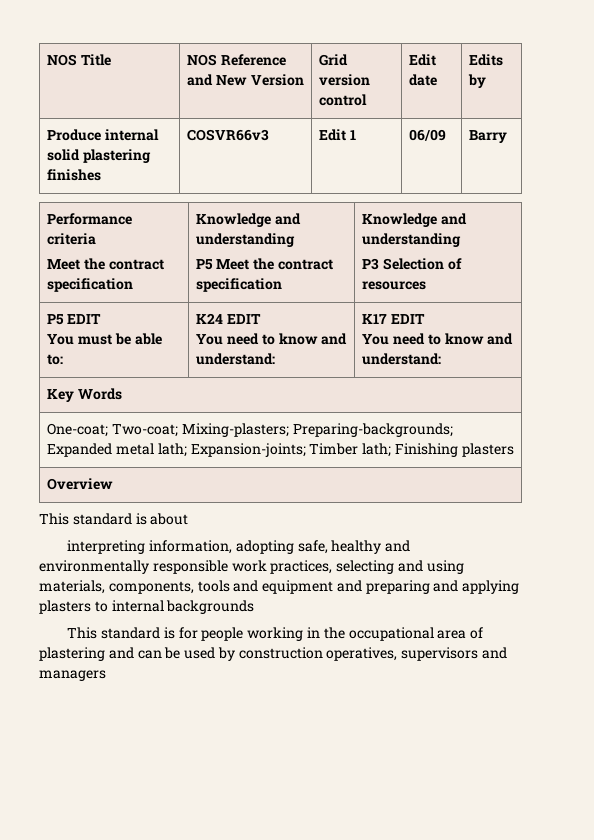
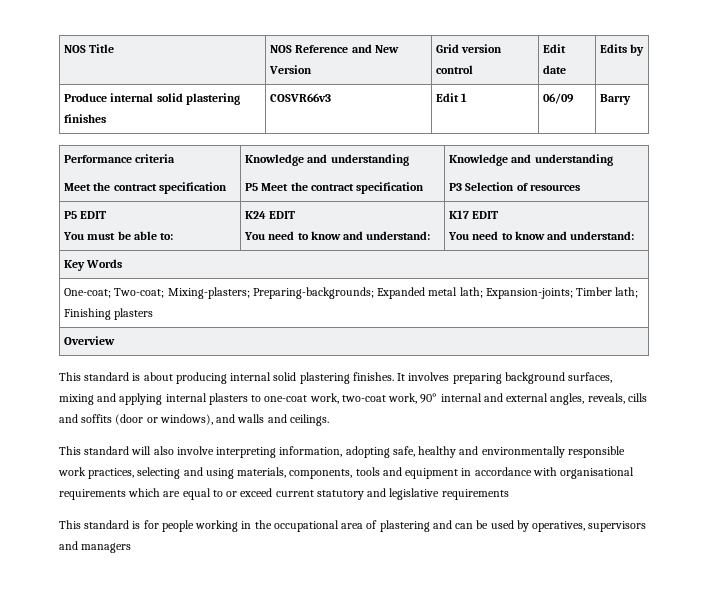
(189, 519) // -> [175,372,613,384] [59,393,647,405] [59,414,329,426] [59,446,214,455] producing internal solid plastering finishes. It involves preparing background surfaces, mixing and applying internal plasters to one-coat work, two-coat work, 90° internal and external angles, reveals, cills and soffits (door or windows), and walls and ceilings. // This standard will also involve
[336,580,520,594] [39,600,255,614] and preparing and applying plasters to internal backgrounds -> [461,467,635,479] [59,488,509,500] in accordance with organisational requirements which are equal to or exceed current statutory and legislative requirements
[238,647,323,659] construction -> (529, 526) none

